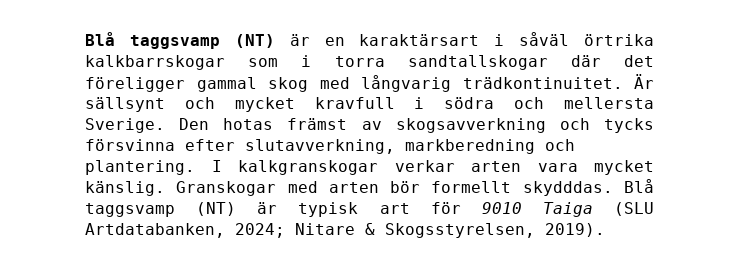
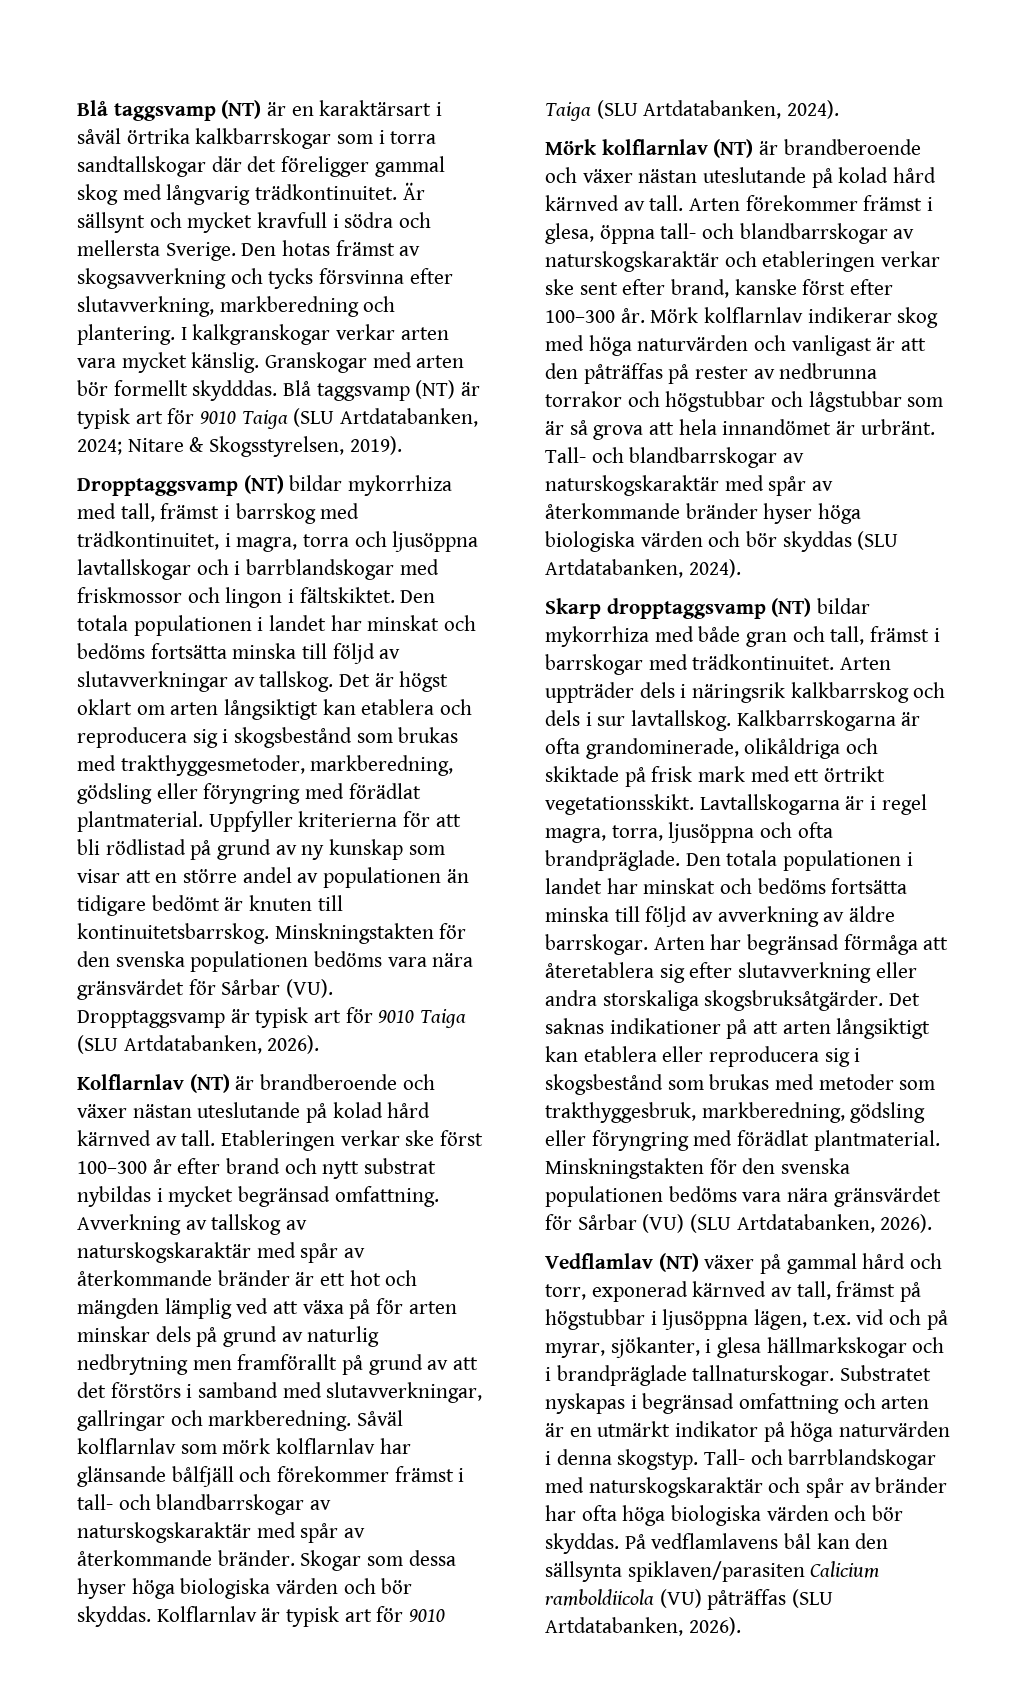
(605, 230) none -> [77,475,453,496] [77,503,360,524] [77,531,479,552] [77,559,439,580] [77,587,436,608] [77,615,477,636] [77,643,401,664] [77,671,449,692] [77,699,473,720] [77,727,459,748] [77,755,454,776] [77,783,421,804] [77,811,461,832] [77,839,445,860] [77,867,469,888] [77,895,343,916] [77,923,467,944] [77,951,474,972] [77,979,334,1000] [77,1007,467,1028] [77,1035,320,1054] [77,1074,435,1093] [77,1102,431,1123] [77,1130,484,1151] [77,1158,437,1179] [77,1186,439,1207] [77,1214,308,1235] [77,1242,366,1263] [77,1270,418,1286] [77,1298,457,1319] [77,1326,380,1347] [77,1354,479,1375] [77,1382,483,1403] [77,1410,404,1431] [77,1438,411,1454] [77,1466,465,1487] [77,1494,332,1515] [77,1522,366,1543] [77,1550,456,1571] [77,1578,413,1599] [77,1606,446,1627] [545,100,840,121] [545,139,921,158] [545,167,937,188] [545,195,934,211] [545,223,915,244] [545,251,941,272] [545,279,894,298] [545,307,939,328] [545,335,927,356] [545,363,878,384] [545,391,944,412] [545,419,935,440] [545,447,805,468] [545,475,834,496] [545,503,862,524] [545,531,899,552] [545,559,741,578] [545,598,871,619] [545,626,940,647] [545,654,892,675] [545,682,946,703] [545,710,921,731] [545,738,879,759] [545,766,886,787] [545,794,927,815] [545,822,833,843] [545,850,913,871] [545,878,908,894] [545,906,896,927] [545,934,949,955] [545,962,917,983] [545,990,921,1011] [545,1018,931,1039] [545,1046,861,1067] [545,1074,936,1095] [545,1102,926,1123] [545,1130,940,1151] [545,1158,851,1179] [545,1186,941,1207] [545,1214,933,1233] [545,1253,943,1274] [545,1281,922,1302] [545,1309,948,1330] [545,1337,945,1358] [545,1365,932,1386] [545,1393,930,1414] [545,1421,951,1442] [545,1449,937,1470] [545,1477,948,1498] [545,1505,904,1526] [545,1533,889,1554] [545,1561,880,1582] [545,1589,834,1610] [545,1617,741,1636] // Dropptaggsvamp (NT) bildar mykorrhiza med tall, främst i barrskog med trädkontinuitet, i magra, torra och ljusöppna lavtallskogar och i barrblandskogar med friskmossor och lingon i fältskiktet. Den totala populationen i landet har minskat och bedöms fortsätta minska till följd av slutavverkningar av tallskog. Det är högst oklart om arten långsiktigt kan etablera och reproducera sig i skogsbestånd som brukas med trakthyggesmetoder, markberedning, gödsling eller föryngring med förädlat plantmaterial. Uppfyller kriterierna för att bli rödlistad på grund av ny kunskap som visar att en större andel av populationen än tidigare bedömt är knuten till kontinuitetsbarrskog. Minskningstakten för den svenska populationen bedöms vara nära gränsvärdet för Sårbar (VU). Dropptaggsvamp är typisk art för 9010 Taiga (SLU Artdatabanken, 2026). // Kolflarnlav (NT) är brandberoende och växer nästan uteslutande på kolad hård kärnved av tall. Etableringen verkar ske först 100–300 år efter brand och nytt substrat nybildas i mycket begränsad omfattning. Avverkning av tallskog av naturskogskaraktär med spår av återkommande bränder är ett hot och mängden lämplig ved att växa på för arten minskar dels på grund av naturlig nedbrytning men framförallt på grund av att det förstörs i samband med slutavverkningar, gallringar och markberedning. Såväl kolflarnlav som mörk kolflarnlav har glänsande bålfjäll och förekommer främst i tall- och blandbarrskogar av naturskogskaraktär med spår av återkommande bränder. Skogar som dessa hyser höga biologiska värden och bör skyddas. Kolflarnlav är typisk art för 9010 Taiga (SLU Artdatabanken, 2024). // Mörk kolflarnlav (NT) är brandberoende och växer nästan uteslutande på kolad hård kärnved av tall. Arten förekommer främst i glesa, öppna tall- och blandbarrskogar av naturskogskaraktär och etableringen verkar ske sent efter brand, kanske först efter 100–300 år. Mörk kolflarnlav indikerar skog med höga naturvärden och vanligast är att den påträffas på rester av nedbrunna torrakor och högstubbar och lågstubbar som är så grova att hela innandömet är urbränt. Tall- och blandbarrskogar av naturskogskaraktär med spår av återkommande bränder hyser höga biologiska värden och bör skyddas (SLU Artdatabanken, 2024). // Skarp dropptaggsvamp (NT) bildar mykorrhiza med både gran och tall, främst i barrskogar med trädkontinuitet. Arten uppträder dels i näringsrik kalkbarrskog och dels i sur lavtallskog. Kalkbarrskogarna är ofta grandominerade, olikåldriga och skiktade på frisk mark med ett örtrikt vegetationsskikt. Lavtallskogarna är i regel magra, torra, ljusöppna och ofta brandpräglade. Den totala populationen i landet har minskat och bedöms fortsätta minska till följd av avverkning av äldre barrskogar. Arten har begränsad förmåga att återetablera sig efter slutavverkning eller andra storskaliga skogsbruksåtgärder. Det saknas indikationer på att arten långsiktigt kan etablera eller reproducera sig i skogsbestånd som brukas med metoder som trakthyggesbruk, markberedning, gödsling eller föryngring med förädlat plantmaterial. Minskningstakten för den svenska populationen bedöms vara nära gränsvärdet för Sårbar (VU) (SLU Artdatabanken, 2026). // Vedflamlav (NT) växer på gammal hård och torr, exponerad kärnved av tall, främst på högstubbar i ljusöppna lägen, t.ex. vid och på myrar, sjökanter, i glesa hällmarkskogar och i brandpräglade tallnaturskogar. Substratet nyskapas i begränsad omfattning och arten är en utmärkt indikator på höga naturvärden i denna skogstyp. Tall- och barrblandskogar med naturskogskaraktär och spår av bränder har ofta höga biologiska värden och bör skyddas. På vedflamlavens bål kan den sällsynta spiklaven/parasiten Calicium ramboldiicola (VU) påträffas (SLU Artdatabanken, 2026).

